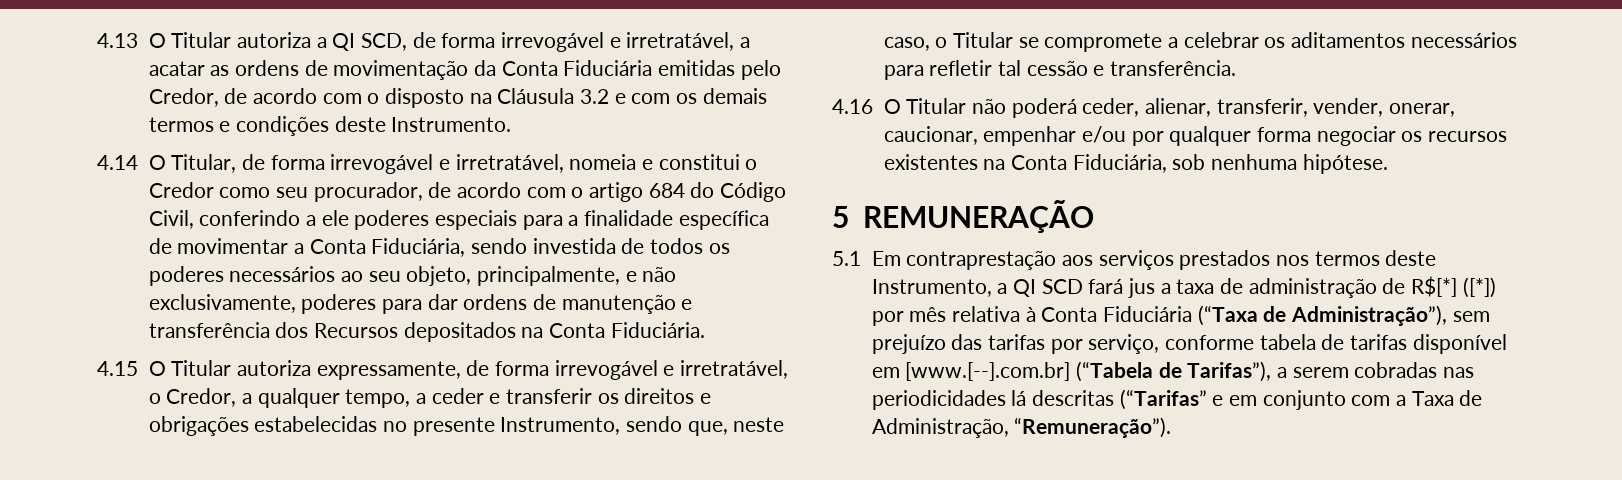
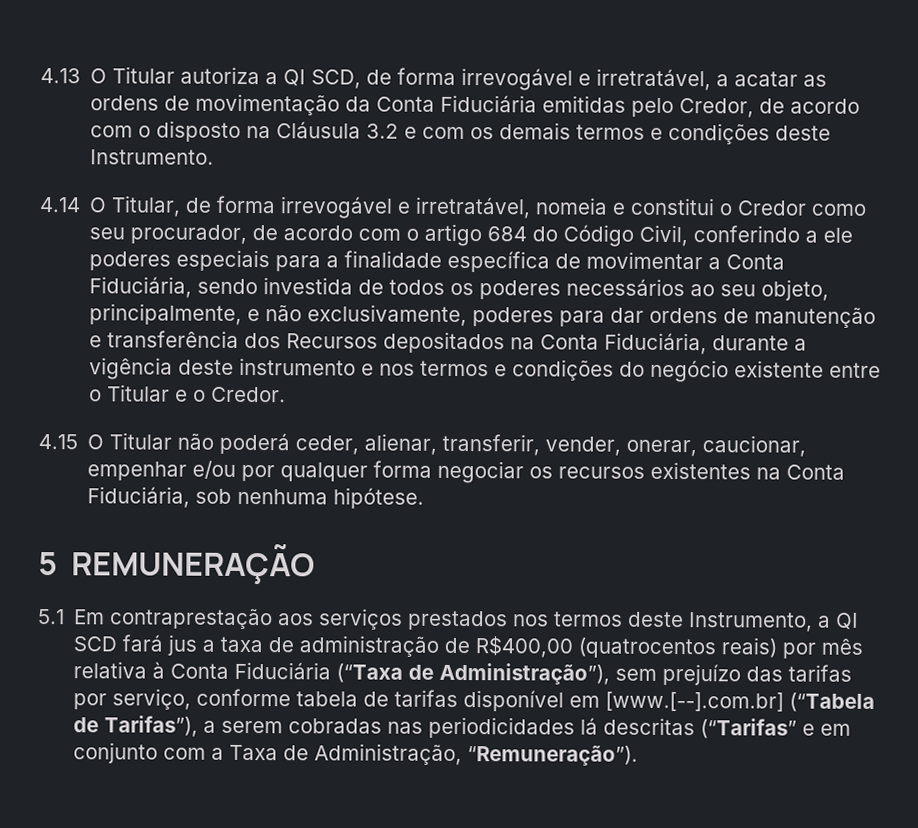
[610,322,705,338] [97,360,788,380] [148,388,711,408] [148,416,785,436] [883,32,1517,52] [883,60,1236,80] [832,99,873,114] Fiduciária. // 4.15 O Titular autoriza expressamente, de forma irrevogável e irretratável, o Credor, a qualquer tempo, a ceder e transferir os direitos e obrigações estabelecidas no presente Instrumento, sendo que, neste caso, o Titular se compromete a celebrar os aditamentos necessários para refletir tal cessão e transferência. // 4.16 -> [604,332,808,355] [89,357,882,383] [89,384,287,403] [38,434,78,450] Fiduciária, durante a vigência deste instrumento e nos termos e condições do negócio existente entre o Titular e o Credor. // 4.15
[1410,276,1496,298] R$[*] ([*]) -> [475,636,778,659] R$400,00 (quatrocentos reais)

